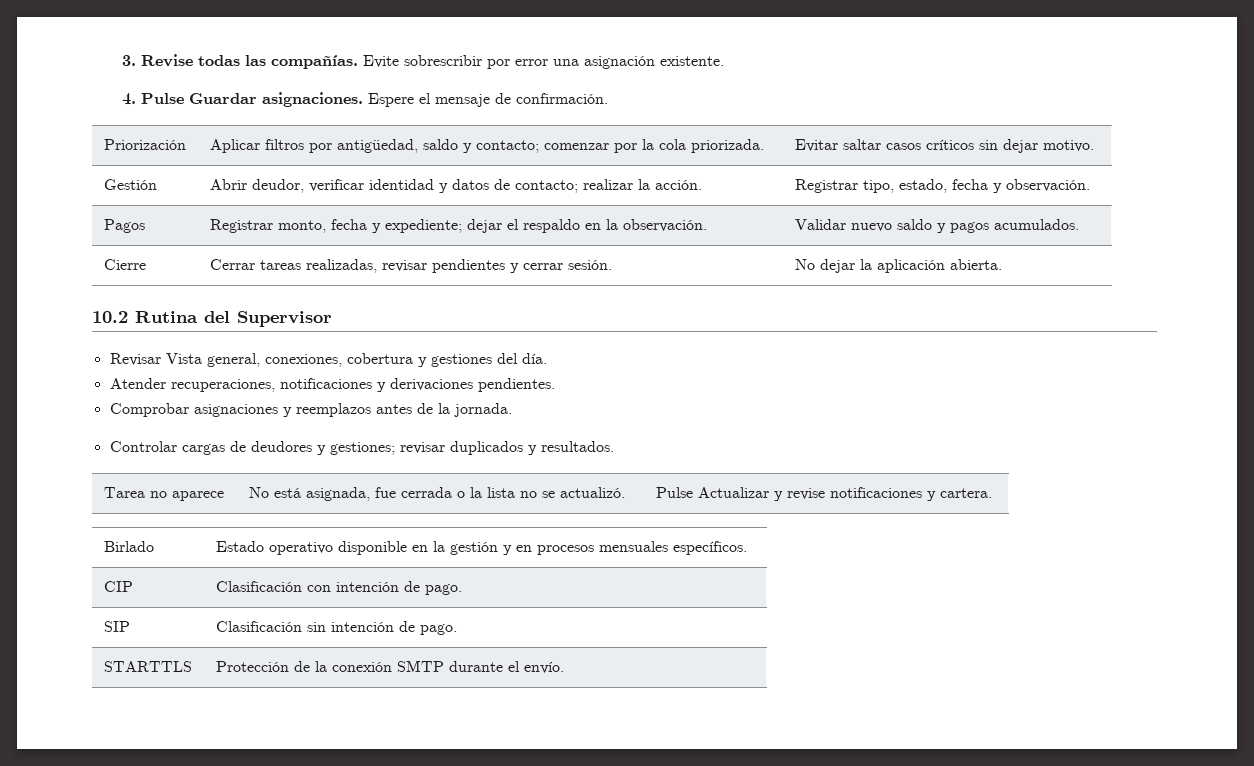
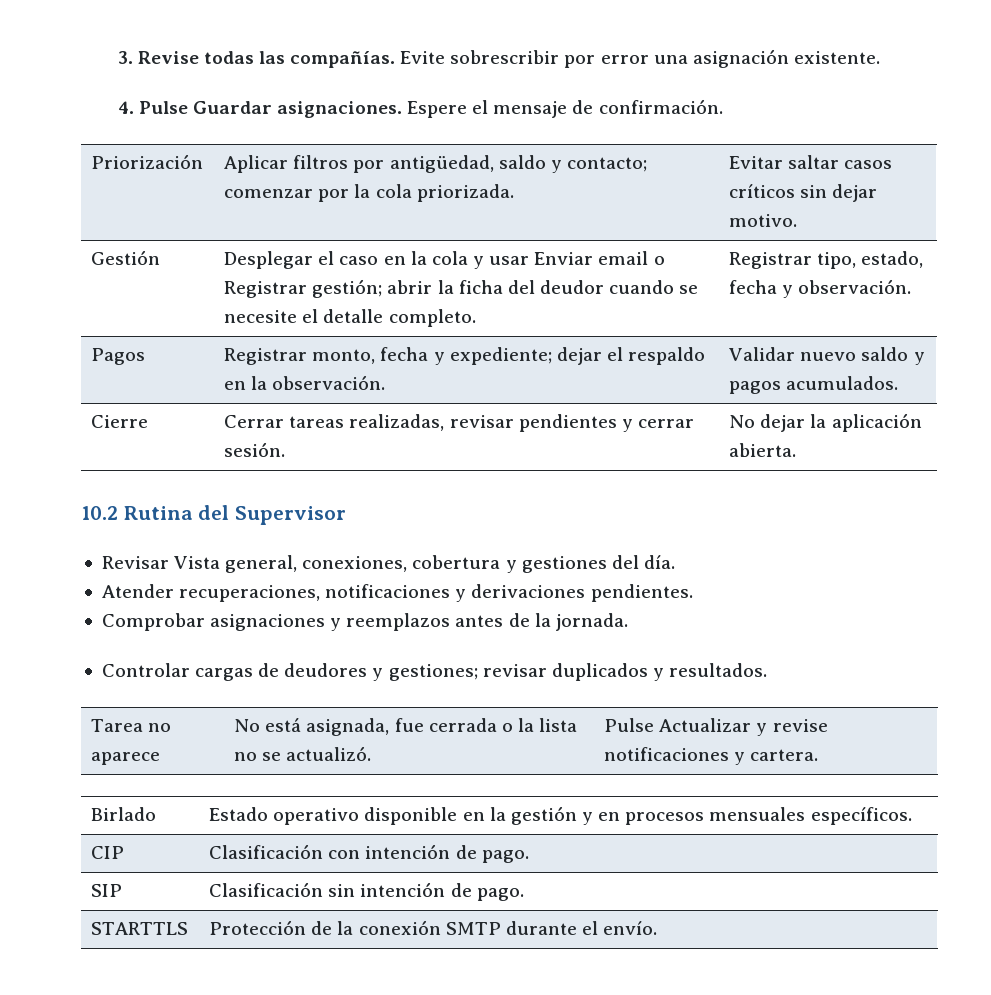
[209,179,702,193] Abrir deudor, verificar identidad y datos de contacto; realizar la acción. -> [224,251,665,269] [224,279,699,298] [224,309,476,327] Desplegar el caso en la cola y usar Enviar email o Registrar gestión; abrir la ficha del deudor cuando se necesite el detalle completo.

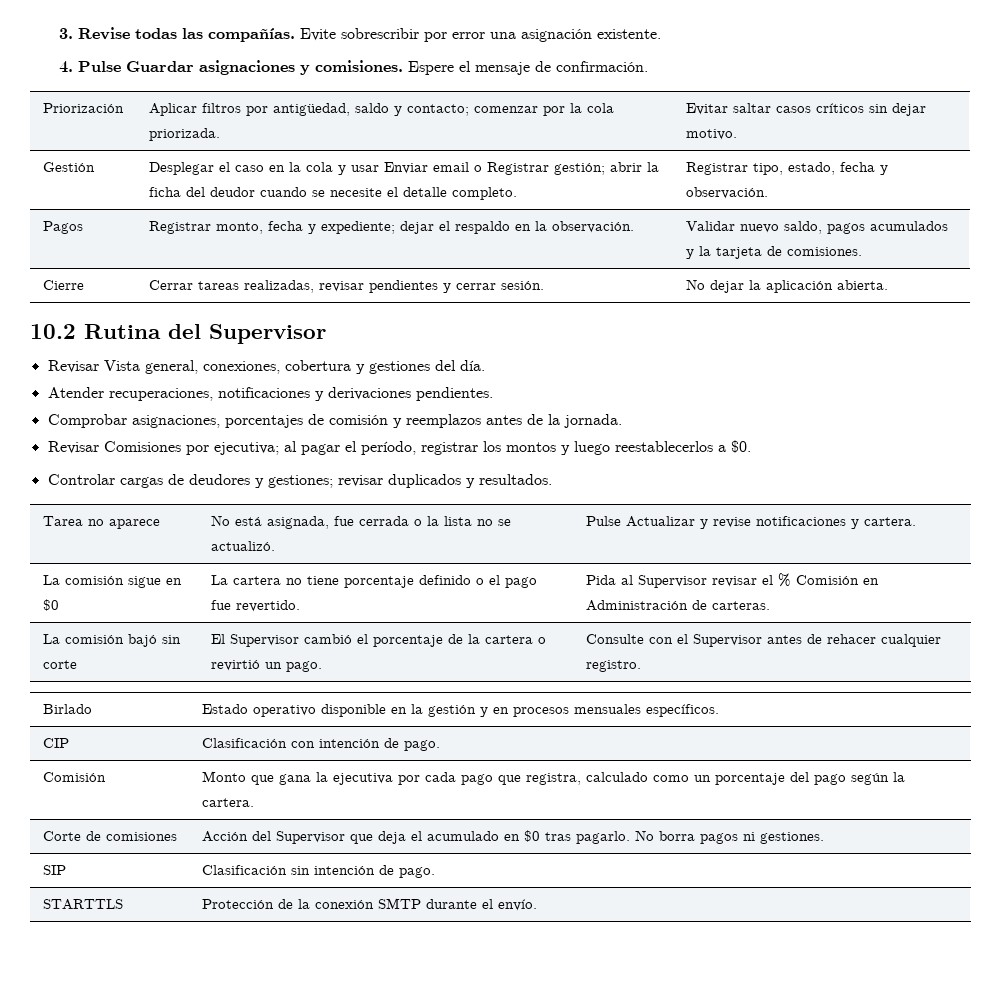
[276,101,402,118] asignaciones. -> [199,60,404,75] asignaciones y comisiones.
[861,347,925,365] [729,376,899,394] saldo y pagos acumulados. -> [783,221,948,234] [685,246,862,259] saldo, pagos acumulados y la tarjeta de comisiones.
[210,614,326,631] asignaciones -> [131,414,388,428] asignaciones, porcentajes de comisión
(628, 622) none -> [47,440,751,455] // Revisar Comisiones por ejecutiva; al pagar el período, registrar los montos y luego reestablecerlos a $0.
(819, 755) none -> [42,575,182,588] [42,599,59,611] [210,575,537,588] [210,600,300,612] [585,573,879,588] [585,600,770,611] [42,634,181,647] [42,660,77,669] [210,634,546,647] [210,660,322,672] [585,634,941,647] [585,660,641,672] // La comisión sigue en $0 | La cartera no tiene porcentaje definido o el pago fue revertido. | Pida al Supervisor revisar el % Comisión en Administración de carteras. // La comisión bajó sin corte | El Supervisor cambió el porcentaje de la cartera o revirtió un pago. | Consulte con el Supervisor antes de rehacer cualquier registro.
(529, 856) none -> [42,772,106,782] [201,771,905,785] [201,798,254,807] [42,831,177,841] [201,830,824,844] // Comisión | Monto que gana la ejecutiva por cada pago que registra, calculado como un porcentaje del pago según la cartera. // Corte de comisiones | Acción del Supervisor que deja el acumulado en $0 tras pagarlo. No borra pagos ni gestiones.

